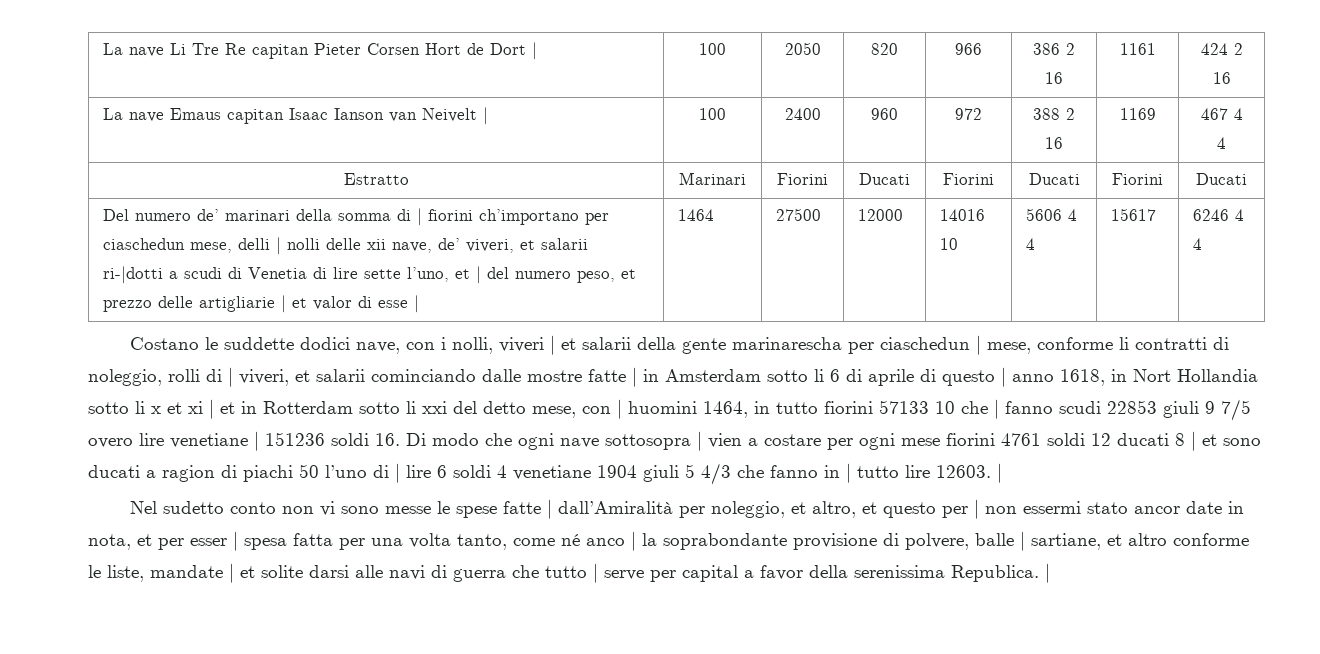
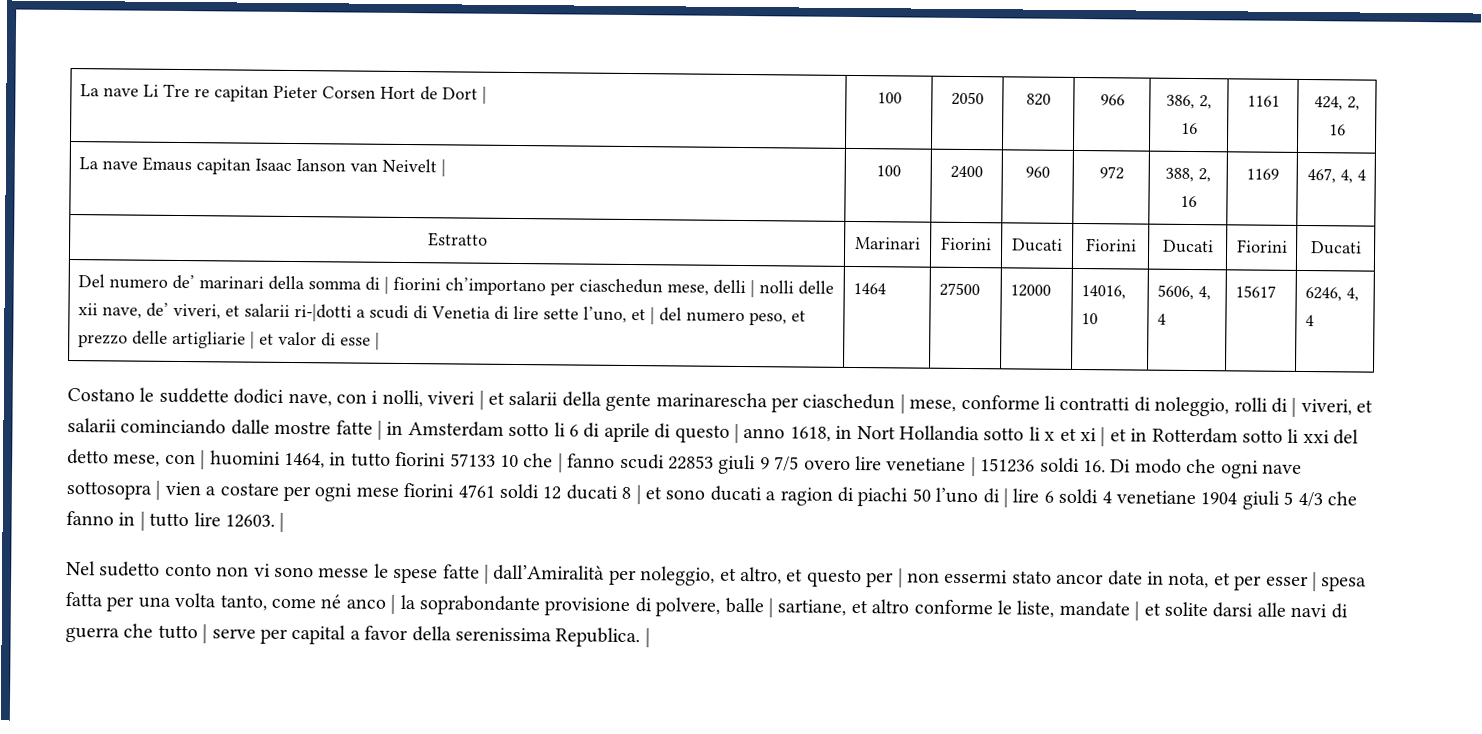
[225,43,247,55] Re -> [193,88,210,98] re
[1033,43,1075,55] 386 2 -> [1166,94,1212,110] 386, 2,
[1200,43,1243,55] 424 2 -> [1314,96,1360,111] 424, 2,
[1033,108,1075,120] 388 2 -> [1165,167,1211,183] 388, 2,
[1200,108,1243,120] 467 4 -> [1306,168,1353,184] 467, 4,
[940,209,986,221] 14016 -> [1080,285,1126,300] 14016,
[1026,208,1078,221] 5606 4 -> [1156,284,1211,301] 5606, 4,
[1193,209,1245,221] 6246 4 -> [1304,287,1359,302] 6246, 4,

